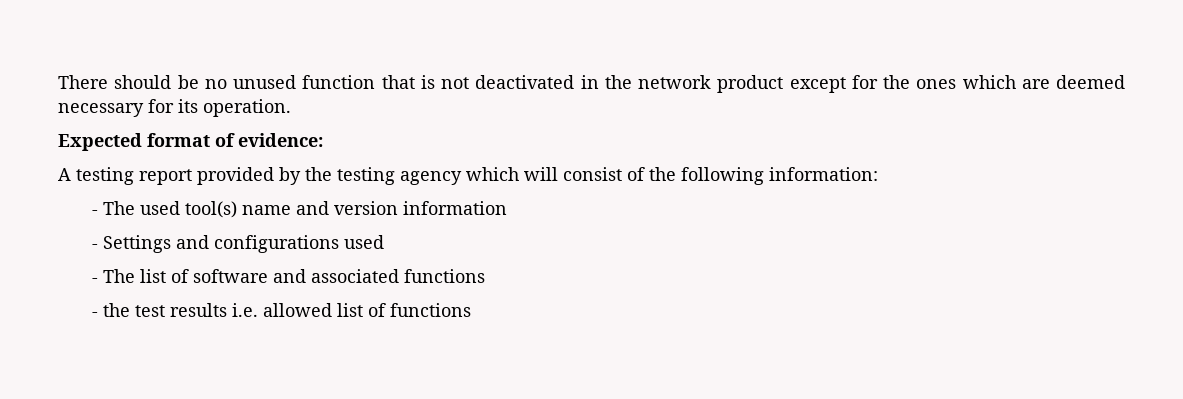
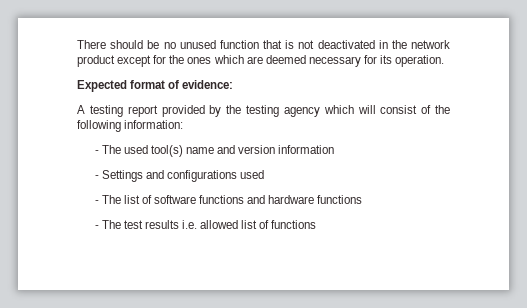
[273,269,400,283] and associated -> [199,195,315,204] functions and hardware
[103,303,131,317] the -> [101,220,121,229] The

